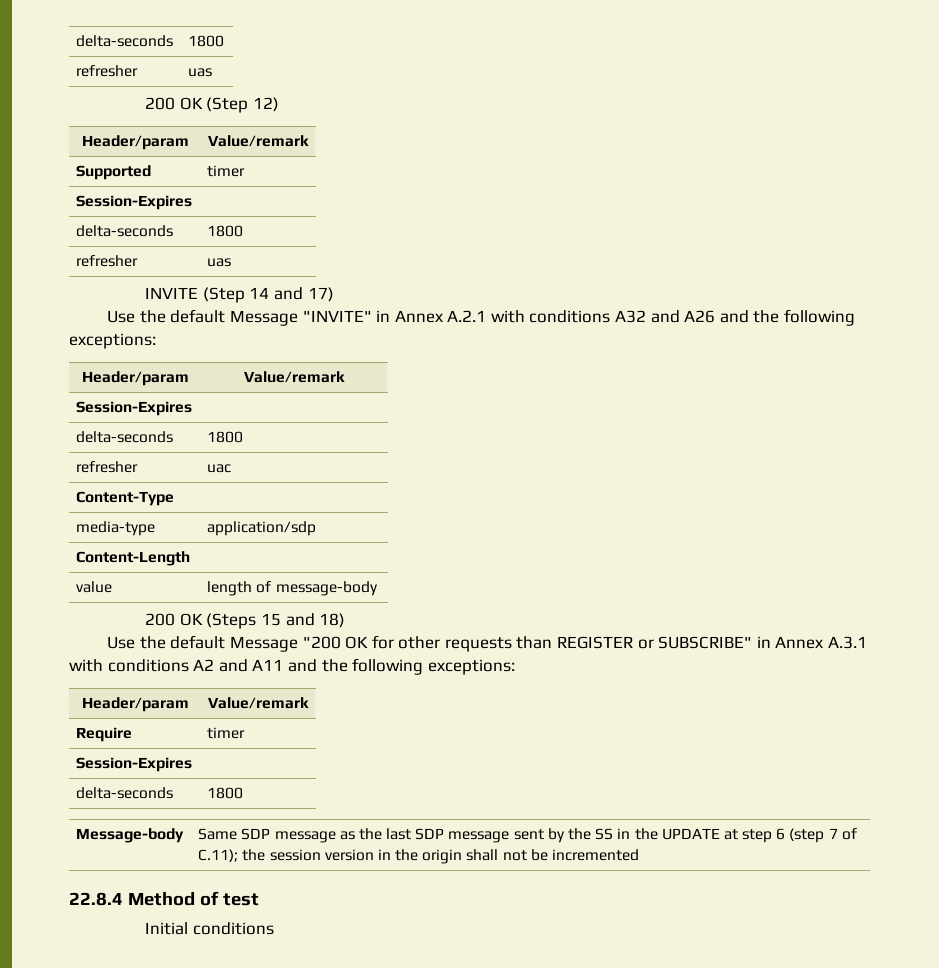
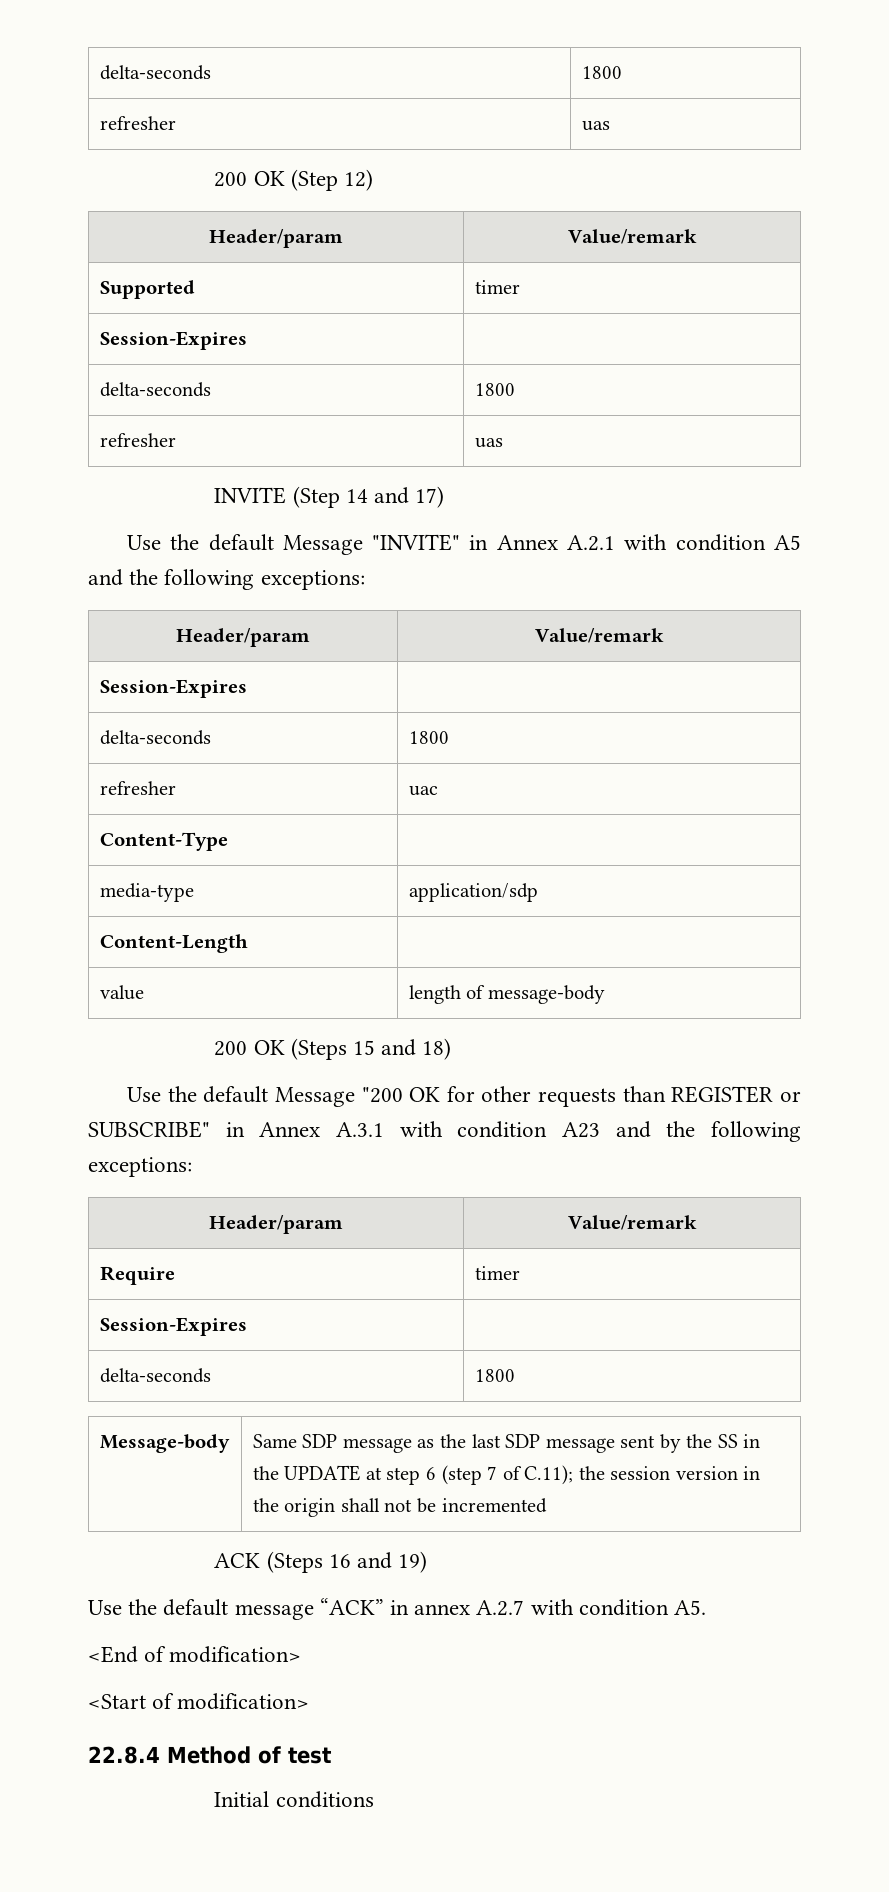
[529,310,716,323] conditions A32 and A26 -> [675,534,802,551] condition A5
[107,659,284,672] conditions A2 and A11 -> [457,1121,600,1138] condition A23
(639, 855) none -> [214,1551,428,1573] [88,1598,707,1620] [88,1646,302,1663] [88,1693,310,1710] // ACK (Steps 16 and 19) // Use the default message “ACK” in annex A.2.7 with condition A5. // <End of modification> // <Start of modification>

